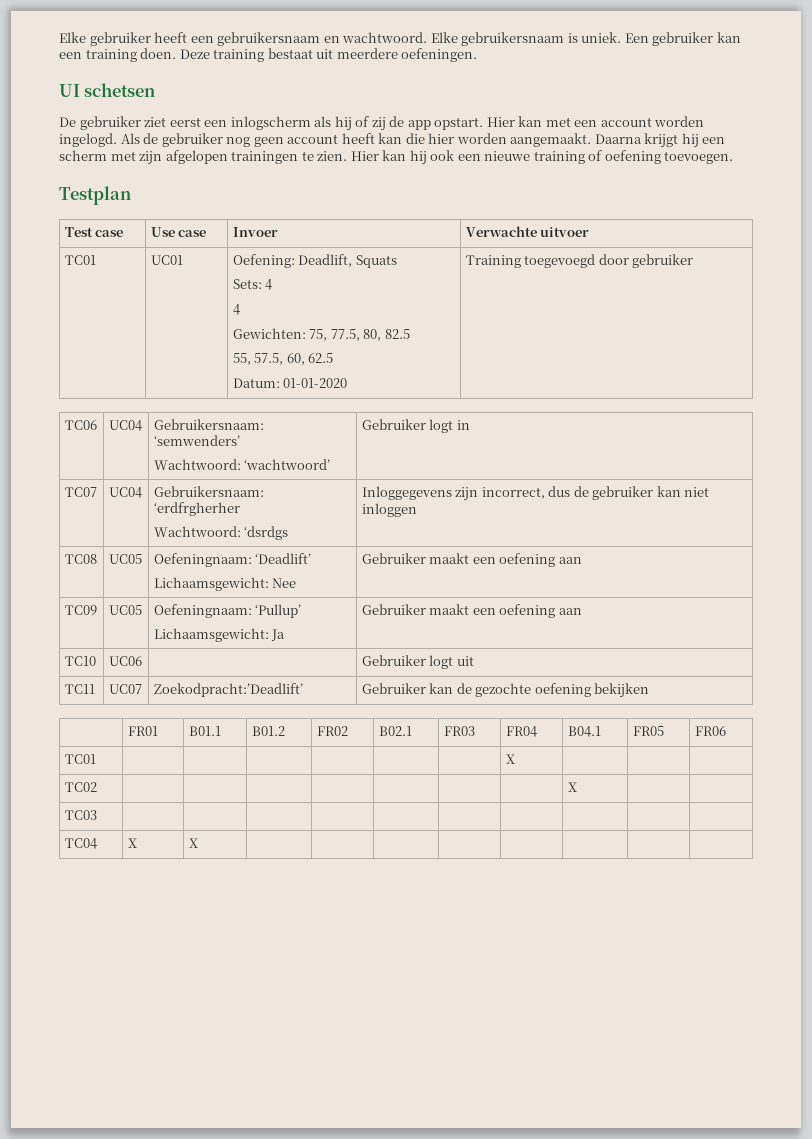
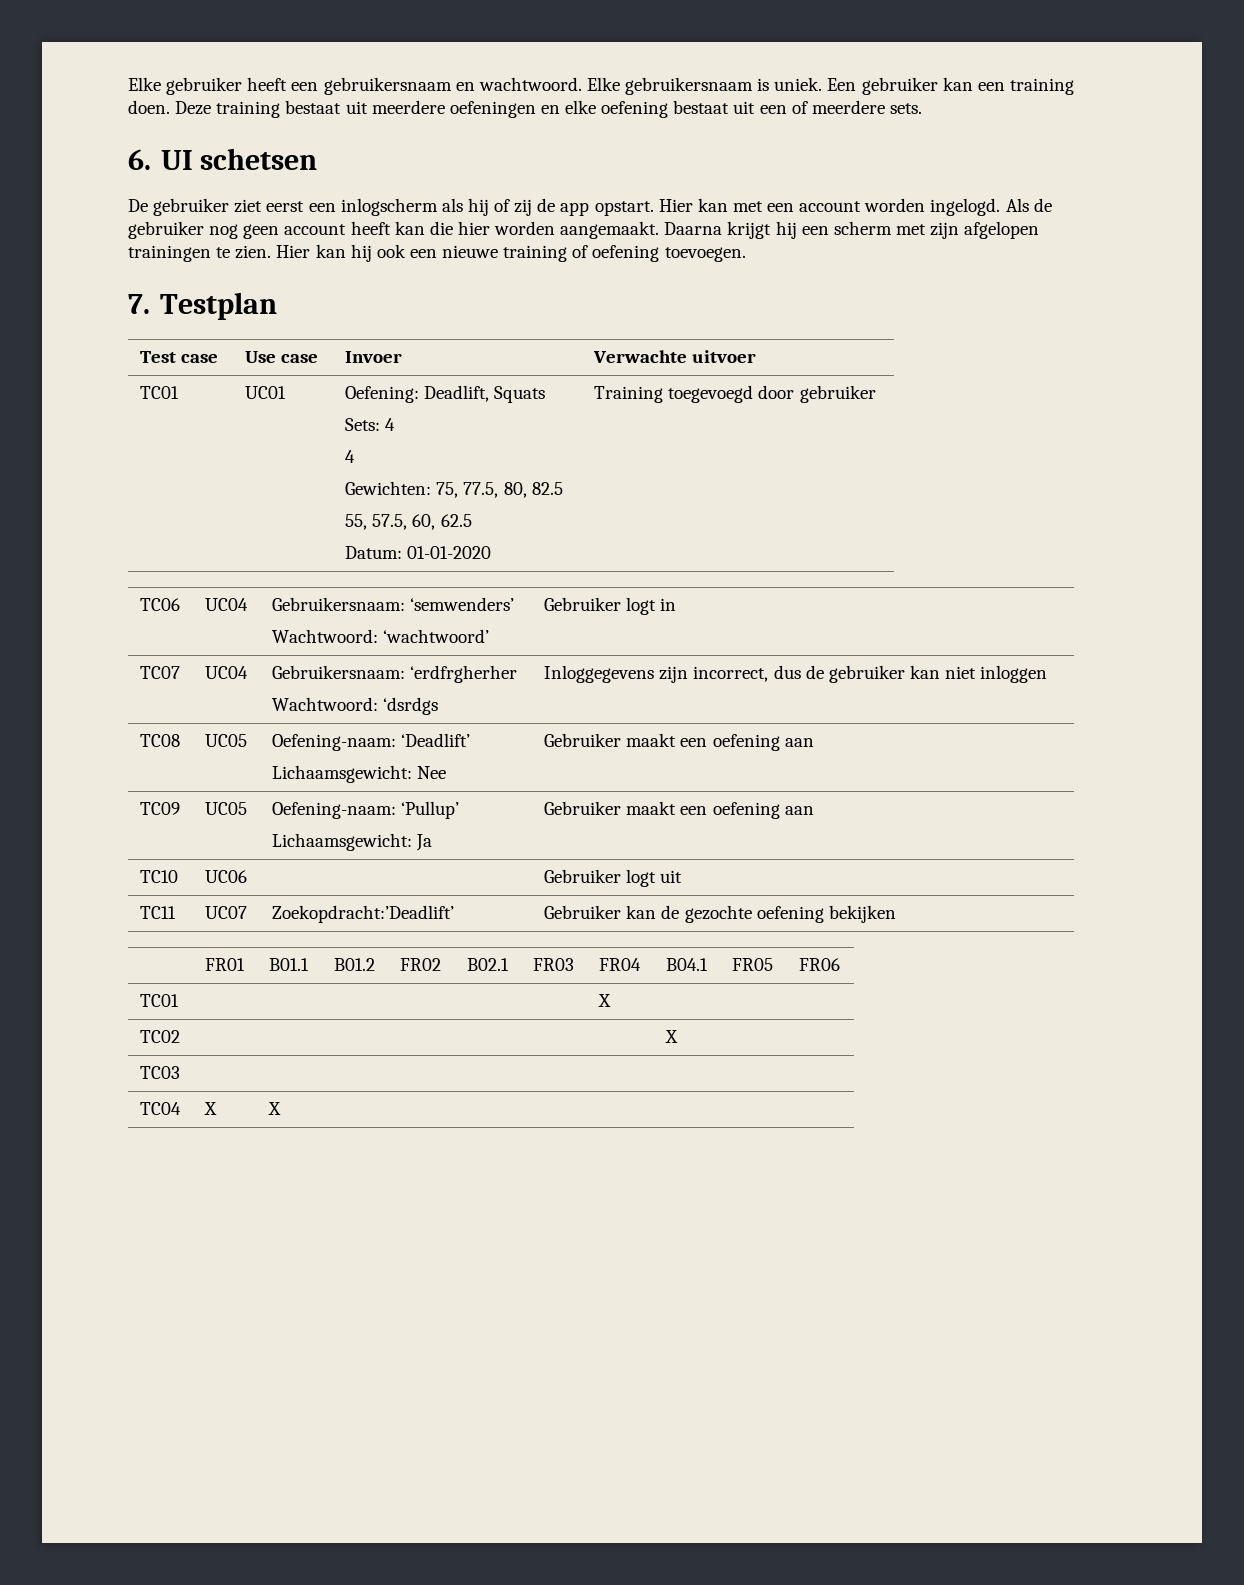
[401,48,478,62] oefeningen. // -> [449,100,922,118] [128,149,151,170] oefeningen en elke oefening bestaat uit een of meerdere sets. // 6.
(734, 157) none -> [128,294,150,314] 7.
[153,553,252,567] Oefeningnaam: -> [272,734,397,751] Oefening-naam:
[153,604,252,618] Oefeningnaam: -> [272,802,397,819] Oefening-naam:
[153,683,303,697] Zoekodpracht:’Deadlift’ -> [272,905,455,923] Zoekopdracht:’Deadlift’

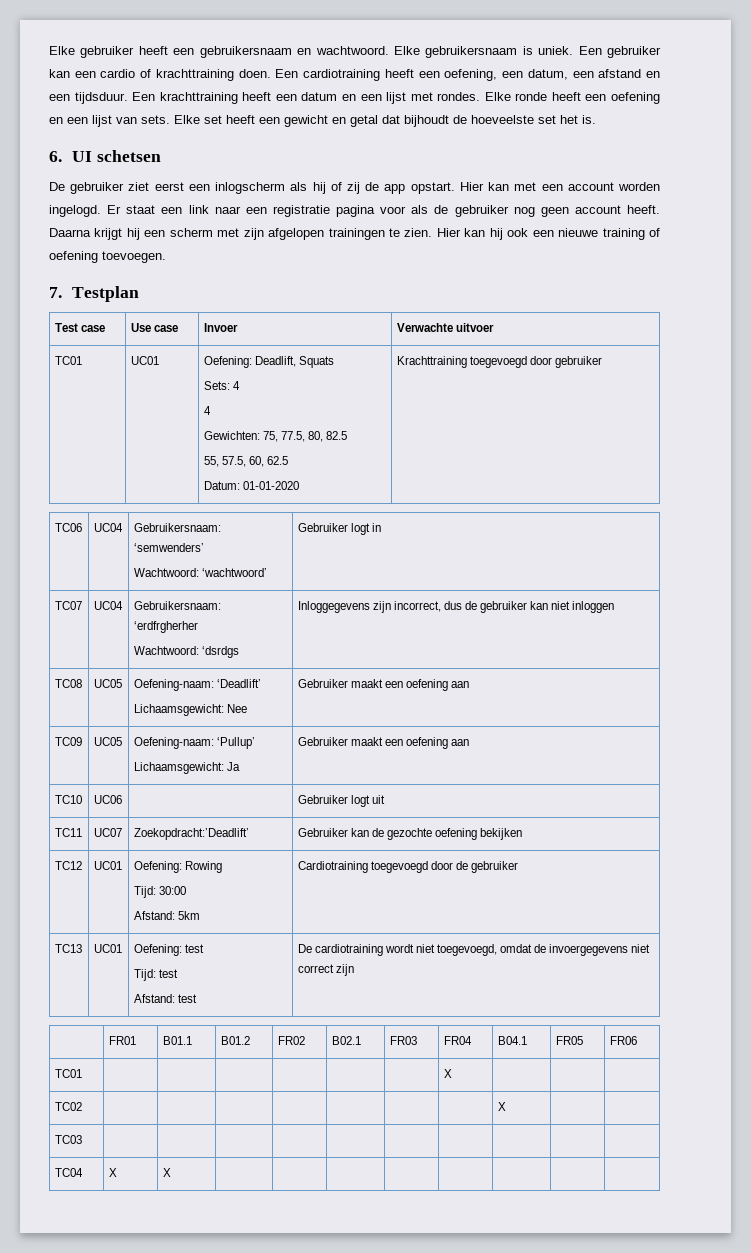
[1009,78,1074,95] [128,100,922,118] training doen. Deze training bestaat uit meerdere oefeningen en elke oefening bestaat uit een of meerdere sets. -> [100,69,661,81] [49,92,660,104] [49,115,596,127] cardio of krachttraining doen. Een cardiotraining heeft een oefening, een datum, een afstand en een tijdsduur. Een krachttraining heeft een datum en een lijst met rondes. Elke ronde heeft een oefening en een lijst van sets. Elke set heeft een gewicht en getal dat bijhoudt de hoeveelste set het is.
[1005,198,1029,212] Als -> [107,205,429,217] Er staat een link naar een registratie pagina voor als
[350,221,660,239] heeft kan die hier worden aangemaakt. -> [627,205,660,214] heeft.
[594,386,664,403] Training -> [396,356,467,368] Krachttraining
(896, 914) none -> [54,861,82,870] [93,861,122,870] [133,861,222,873] [133,886,186,898] [133,911,200,920] [297,861,518,873] [54,944,82,953] [93,944,122,953] [133,944,204,956] [133,969,178,981] [133,994,197,1003] [297,944,651,956] [297,964,354,976] // TC12 | UC01 | Oefening: Rowing // Tijd: 30:00 // Afstand: 5km | Cardiotraining toegevoegd door de gebruiker // TC13 | UC01 | Oefening: test // Tijd: test // Afstand: test | De cardiotraining wordt niet toegevoegd, omdat de invoergegevens niet correct zijn

